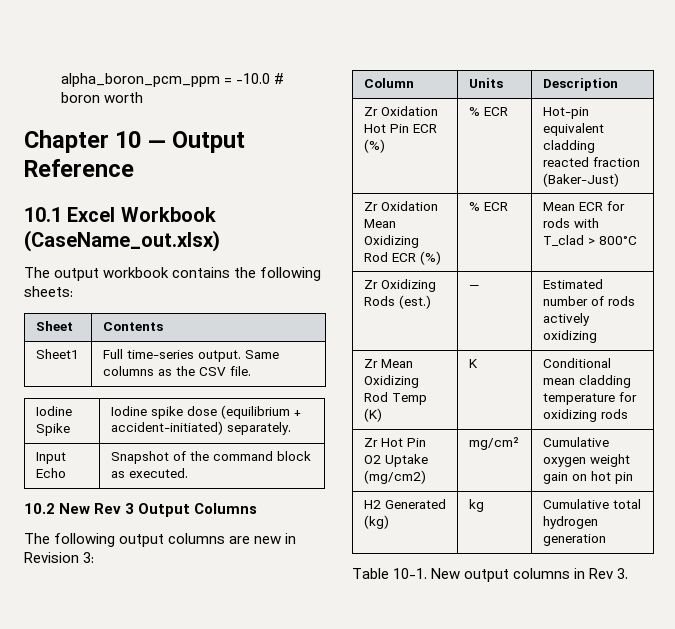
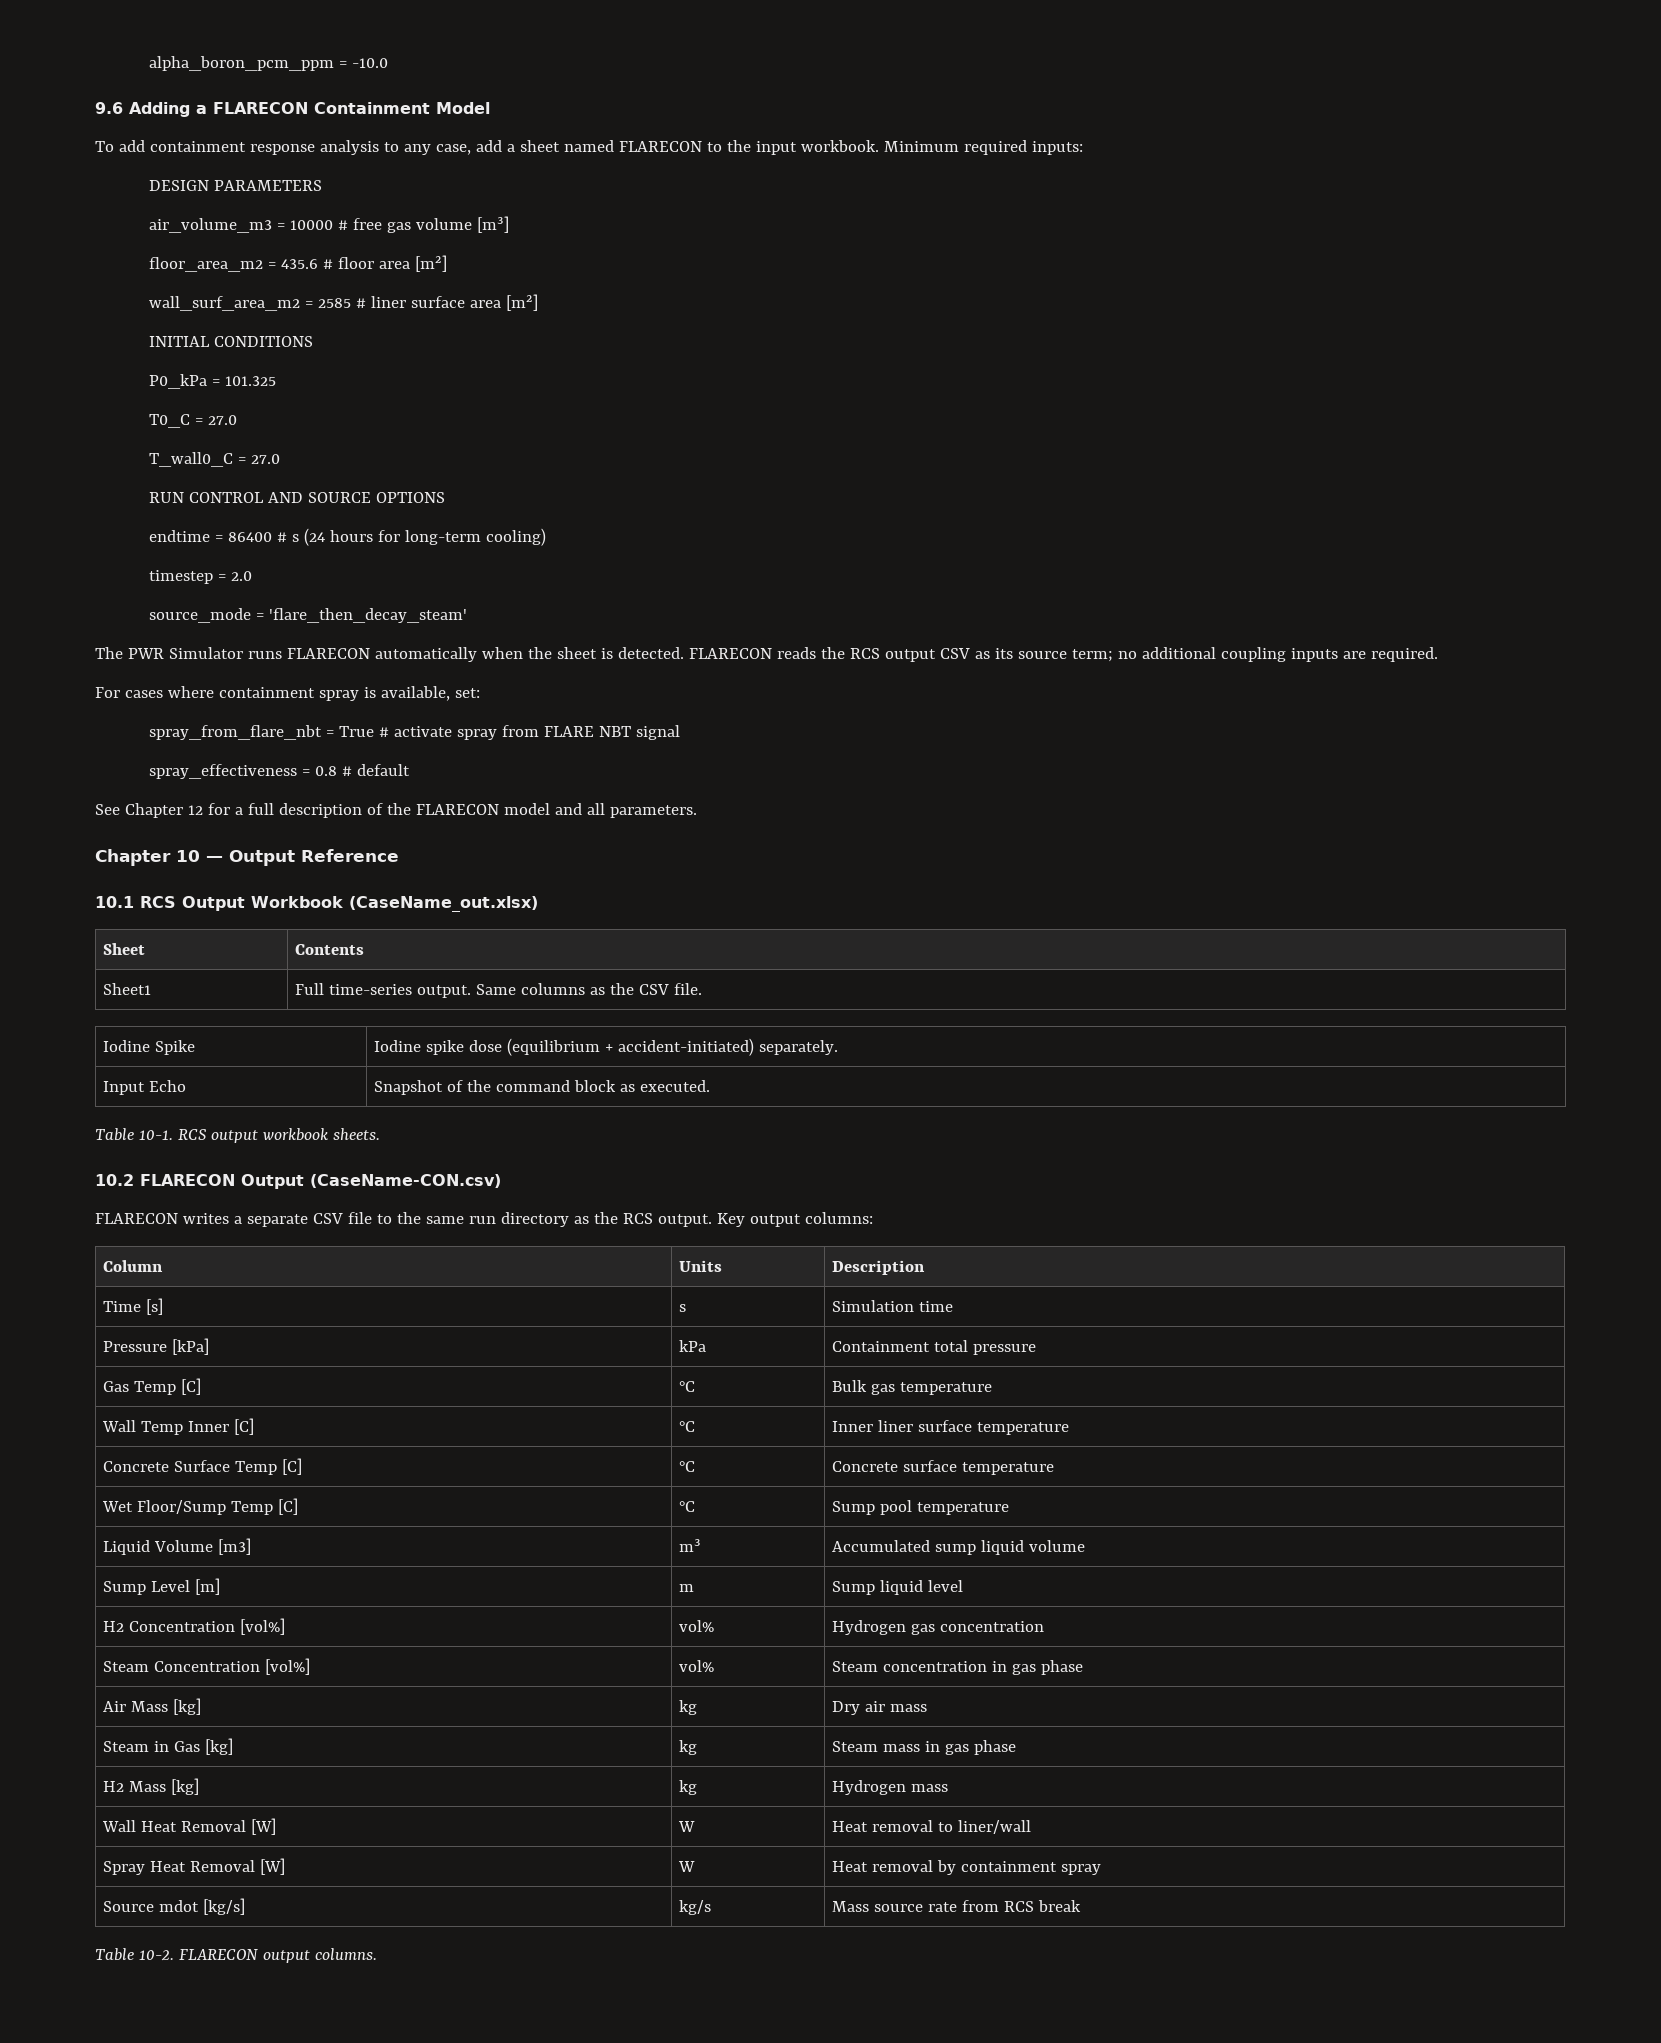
[273,73,284,84] [60,92,143,103] # boron worth -> [95,102,490,117] [95,140,1083,155] [149,180,323,191] [149,216,510,233] [149,255,448,272] [149,294,539,311] [149,336,314,347] [149,374,277,389] [149,414,238,428] [149,452,281,467] [149,492,446,503] [149,528,547,546] [149,570,253,584] [149,608,468,623] [95,647,1438,662] [95,686,480,701] [149,725,681,740] [149,764,411,779] [95,803,697,818] // 9.6 Adding a FLARECON Containment Model // To add containment response analysis to any case, add a sheet named FLARECON to the input workbook. Minimum required inputs: // DESIGN PARAMETERS // air_volume_m3 = 10000 # free gas volume [m³] // floor_area_m2 = 435.6 # floor area [m²] // wall_surf_area_m2 = 2585 # liner surface area [m²] // INITIAL CONDITIONS // P0_kPa = 101.325 // T0_C = 27.0 // T_wall0_C = 27.0 // RUN CONTROL AND SOURCE OPTIONS // endtime = 86400 # s (24 hours for long-term cooling) // timestep = 2.0 // source_mode = 'flare_then_decay_steam' // The PWR Simulator runs FLARECON automatically when the sheet is detected. FLARECON reads the RCS output CSV as its source term; no additional coupling inputs are required. // For cases where containment spray is available, set: // spray_from_flare_nbt = True # activate spray from FLARE NBT signal // spray_effectiveness = 0.8 # default // See Chapter 12 for a full description of the FLARECON model and all parameters.
[67,207,116,222] Excel -> [140,896,245,911] RCS Output
[24,267,322,281] [24,286,73,297] // The output workbook contains the following sheets: -> (538, 904) none
[24,503,258,517] [24,533,297,547] [24,552,95,563] [363,78,414,88] [468,78,503,88] [542,78,618,91] [363,106,438,116] [363,124,437,133] [363,139,385,153] [468,107,508,116] [542,107,589,119] [542,123,604,136] [542,140,595,153] [542,157,640,167] [542,173,619,187] [363,201,438,211] [363,219,396,228] [363,235,419,248] [363,251,441,265] [468,202,508,211] [542,201,625,211] [542,218,599,228] [542,235,637,246] [363,279,436,292] [363,295,431,309] [468,285,480,289] [542,279,603,289] [542,296,635,306] [542,313,590,326] [542,330,597,343] [363,359,413,368] [363,375,419,388] [363,392,427,405] [363,408,382,422] [468,359,478,368] [542,358,611,368] [542,375,631,388] [542,392,637,405] [542,409,628,422] [363,438,426,447] [363,454,428,467] [363,470,426,484] [468,437,519,450] [542,437,609,447] [542,454,630,467] [542,471,633,484] [363,499,446,509] [363,515,389,529] [468,499,484,512] [542,499,641,509] [542,516,598,529] [542,534,606,546] [352,568,629,582] 10.2 New Rev 3 Output Columns // The following output columns are new in Revision 3: // Column | Units | Description // Zr Oxidation Hot Pin ECR (%) | % ECR | Hot-pin equivalent cladding reacted fraction (Baker-Just) // Zr Oxidation Mean Oxidizing Rod ECR (%) | % ECR | Mean ECR for rods with T_clad > 800°C // Zr Oxidizing Rods (est.) | — | Estimated number of rods actively oxidizing // Zr Mean Oxidizing Rod Temp (K) | K | Conditional mean cladding temperature for oxidizing rods // Zr Hot Pin O2 Uptake (mg/cm2) | mg/cm² | Cumulative oxygen weight gain on hot pin // H2 Generated (kg) | kg | Cumulative total hydrogen generation // Table 10-1. New output columns in Rev 3. -> [95,1128,380,1143] [95,1174,501,1189] [95,1212,873,1227] [103,1260,164,1272] [679,1260,723,1272] [832,1260,926,1275] [103,1298,164,1315] [679,1304,687,1312] [832,1300,954,1312] [103,1338,210,1355] [679,1340,707,1352] [832,1340,1037,1355] [103,1378,202,1395] [679,1381,696,1392] [832,1380,993,1395] [102,1418,255,1435] [679,1421,696,1432] [832,1420,1070,1435] [103,1458,303,1475] [679,1461,696,1472] [832,1460,1055,1475] [102,1498,299,1515] [679,1501,696,1512] [832,1500,1010,1515] [103,1538,252,1555] [679,1539,702,1552] [832,1540,1086,1555] [103,1578,221,1595] [679,1584,695,1592] [832,1580,964,1595] [103,1618,286,1635] [679,1620,715,1632] [832,1620,1045,1635] [103,1658,311,1675] [679,1660,715,1672] [832,1660,1084,1675] [103,1698,202,1715] [679,1700,698,1715] [832,1701,928,1715] [103,1738,234,1755] [679,1740,698,1755] [832,1740,1017,1755] [103,1778,200,1795] [679,1780,698,1795] [832,1780,949,1795] [102,1818,277,1835] [678,1821,696,1832] [832,1820,1032,1834] [103,1858,286,1875] [678,1861,696,1872] [832,1860,1102,1875] [103,1898,246,1915] [679,1900,712,1915] [832,1900,1082,1912] [95,1948,377,1963] Table 10-1. RCS output workbook sheets. // 10.2 FLARECON Output (CaseName-CON.csv) // FLARECON writes a separate CSV file to the same run directory as the RCS output. Key output columns: // Column | Units | Description // Time [s] | s | Simulation time // Pressure [kPa] | kPa | Containment total pressure // Gas Temp [C] | °C | Bulk gas temperature // Wall Temp Inner [C] | °C | Inner liner surface temperature // Concrete Surface Temp [C] | °C | Concrete surface temperature // Wet Floor/Sump Temp [C] | °C | Sump pool temperature // Liquid Volume [m3] | m³ | Accumulated sump liquid volume // Sump Level [m] | m | Sump liquid level // H2 Concentration [vol%] | vol% | Hydrogen gas concentration // Steam Concentration [vol%] | vol% | Steam concentration in gas phase // Air Mass [kg] | kg | Dry air mass // Steam in Gas [kg] | kg | Steam mass in gas phase // H2 Mass [kg] | kg | Hydrogen mass // Wall Heat Removal [W] | W | Heat removal to liner/wall // Spray Heat Removal [W] | W | Heat removal by containment spray // Source mdot [kg/s] | kg/s | Mass source rate from RCS break // Table 10-2. FLARECON output columns.

